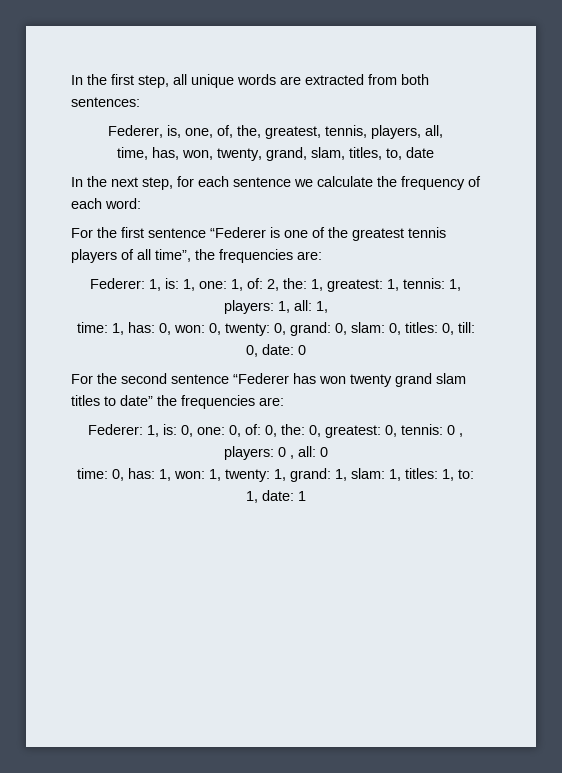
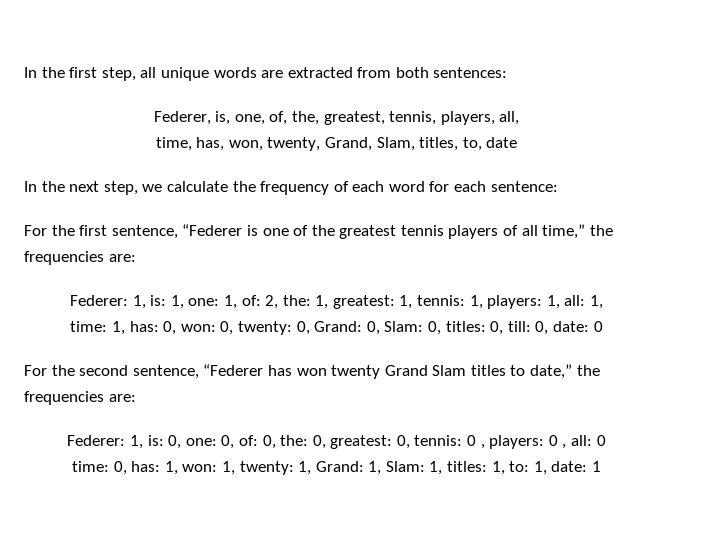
[266,147,345,161] grand, slam, -> [324,137,415,151] Grand, Slam,
[177,176,291,187] for each sentence -> (138, 188) none
[105,198,141,209] word: -> [388,181,558,192] word for each sentence:
[148,228,206,238] sentence -> [111,225,178,239] sentence,
[155,249,191,262] time”, -> [542,224,586,239] time,”
[289,322,385,336] grand: 0, slam: -> [314,321,424,335] Grand: 0, Slam:
[171,374,229,384] sentence -> [132,365,199,379] sentence,
[395,373,466,387] grand slam -> [384,365,467,376] Grand Slam
[120,395,153,406] date” -> [530,364,573,379] date,”
[290,468,385,482] grand: 1, slam: -> [315,461,425,475] Grand: 1, Slam:

